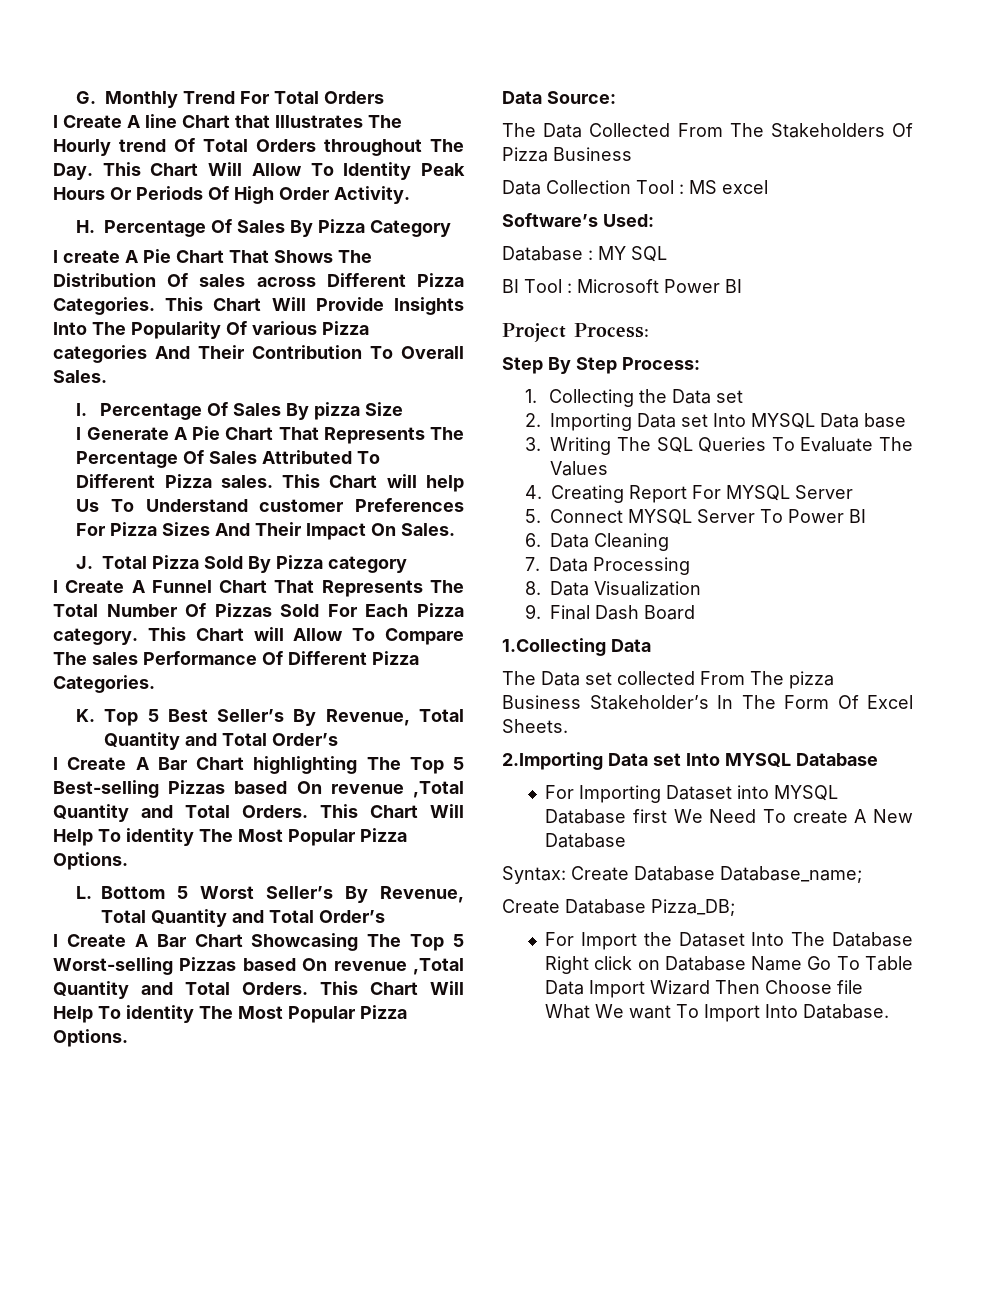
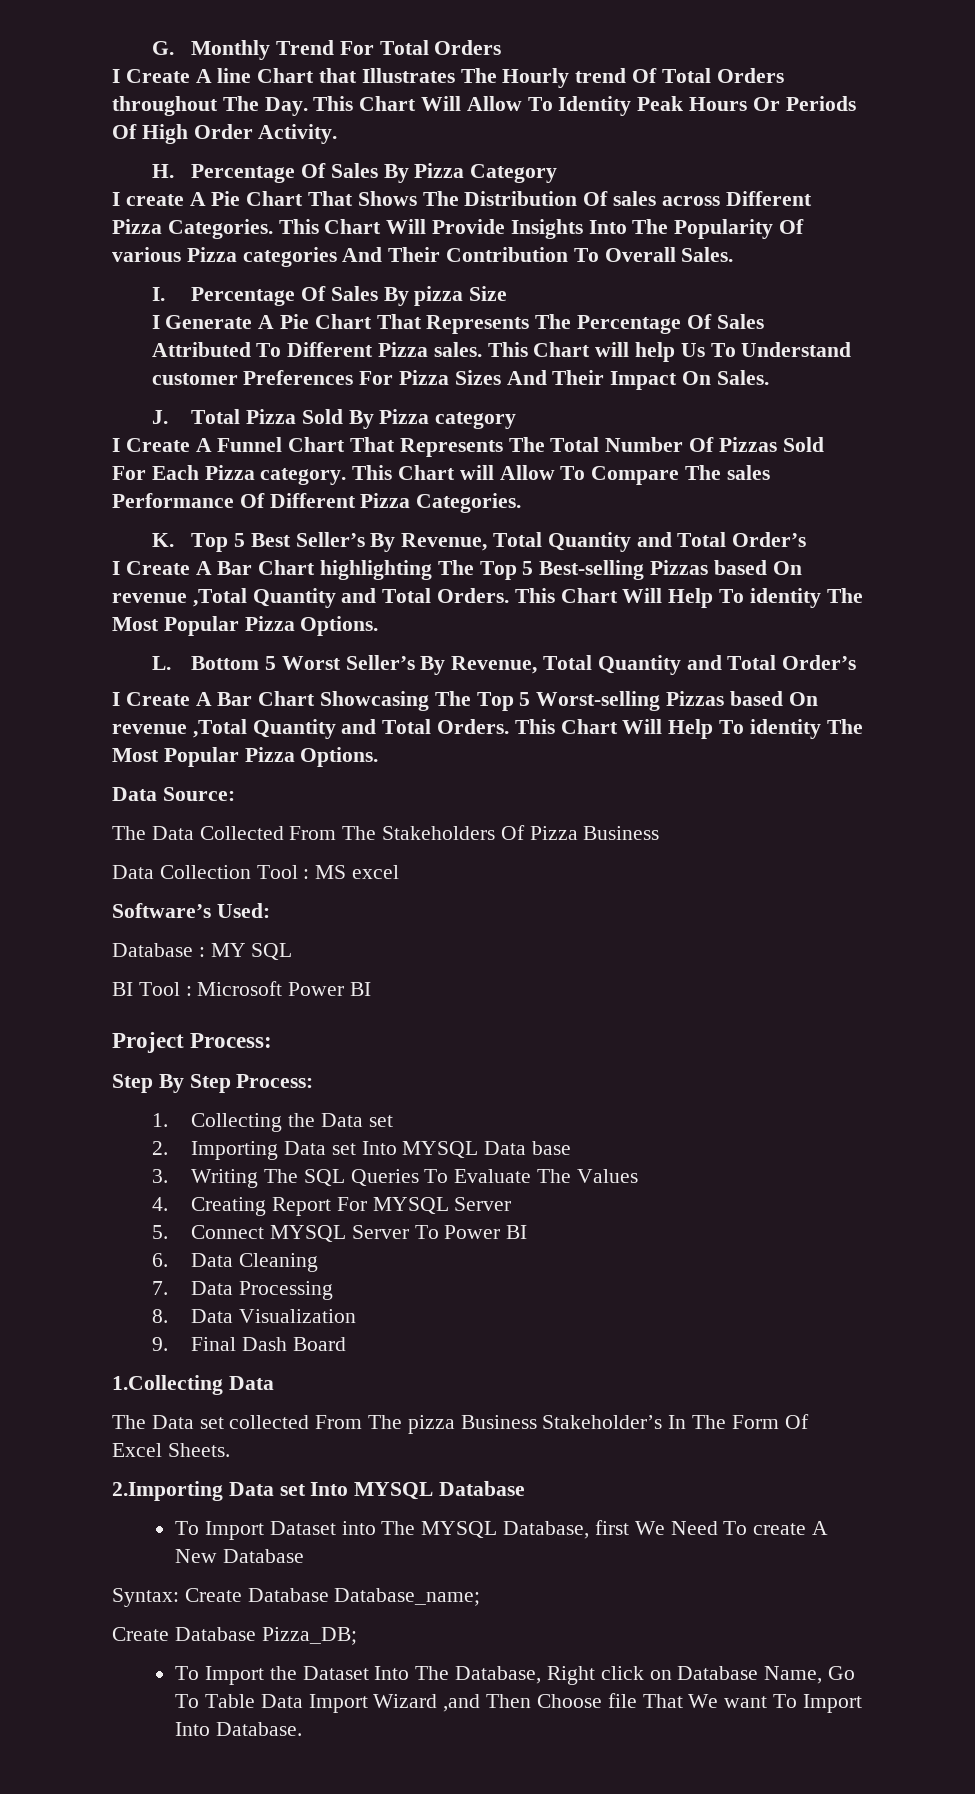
[545,785,839,803] [545,809,627,824] For Importing Dataset into MYSQL Database -> [175,1521,590,1540] To Import Dataset into The MYSQL Database,
[545,932,575,946] For -> [175,1666,200,1680] To
[832,932,913,947] Database -> [455,1666,542,1684] Database,
[751,956,803,971] Name -> [764,1666,823,1684] Name,
(711, 987) none -> [443,1694,481,1712] ,and
[545,1004,591,1019] What -> [642,1694,683,1708] That

